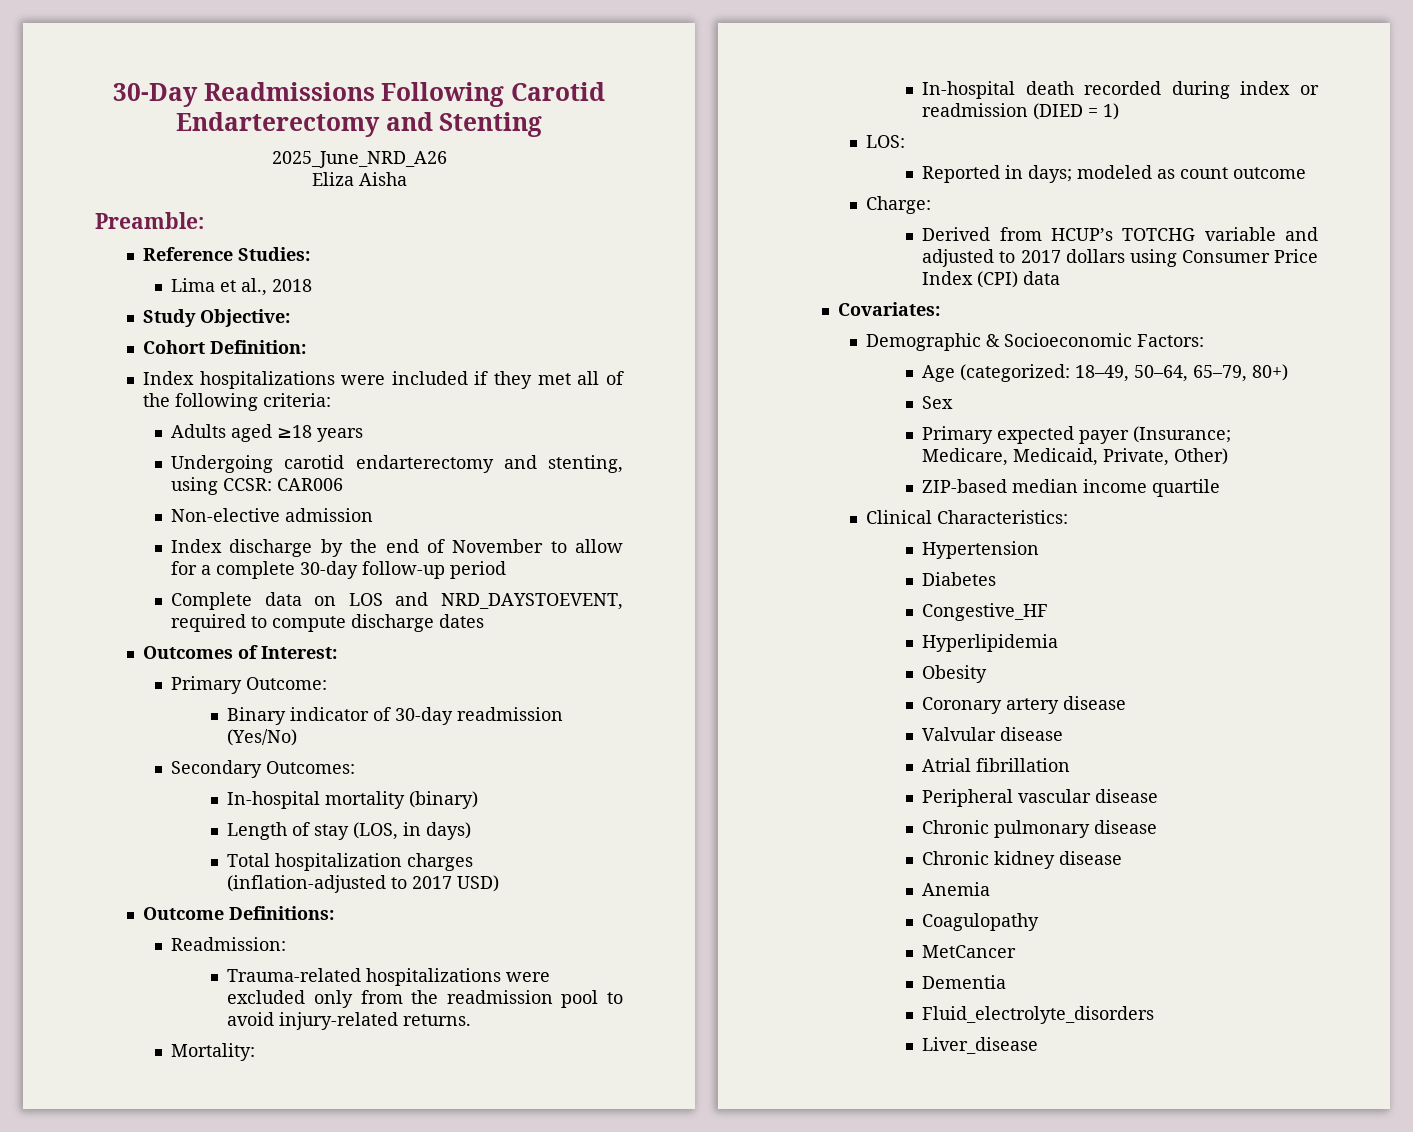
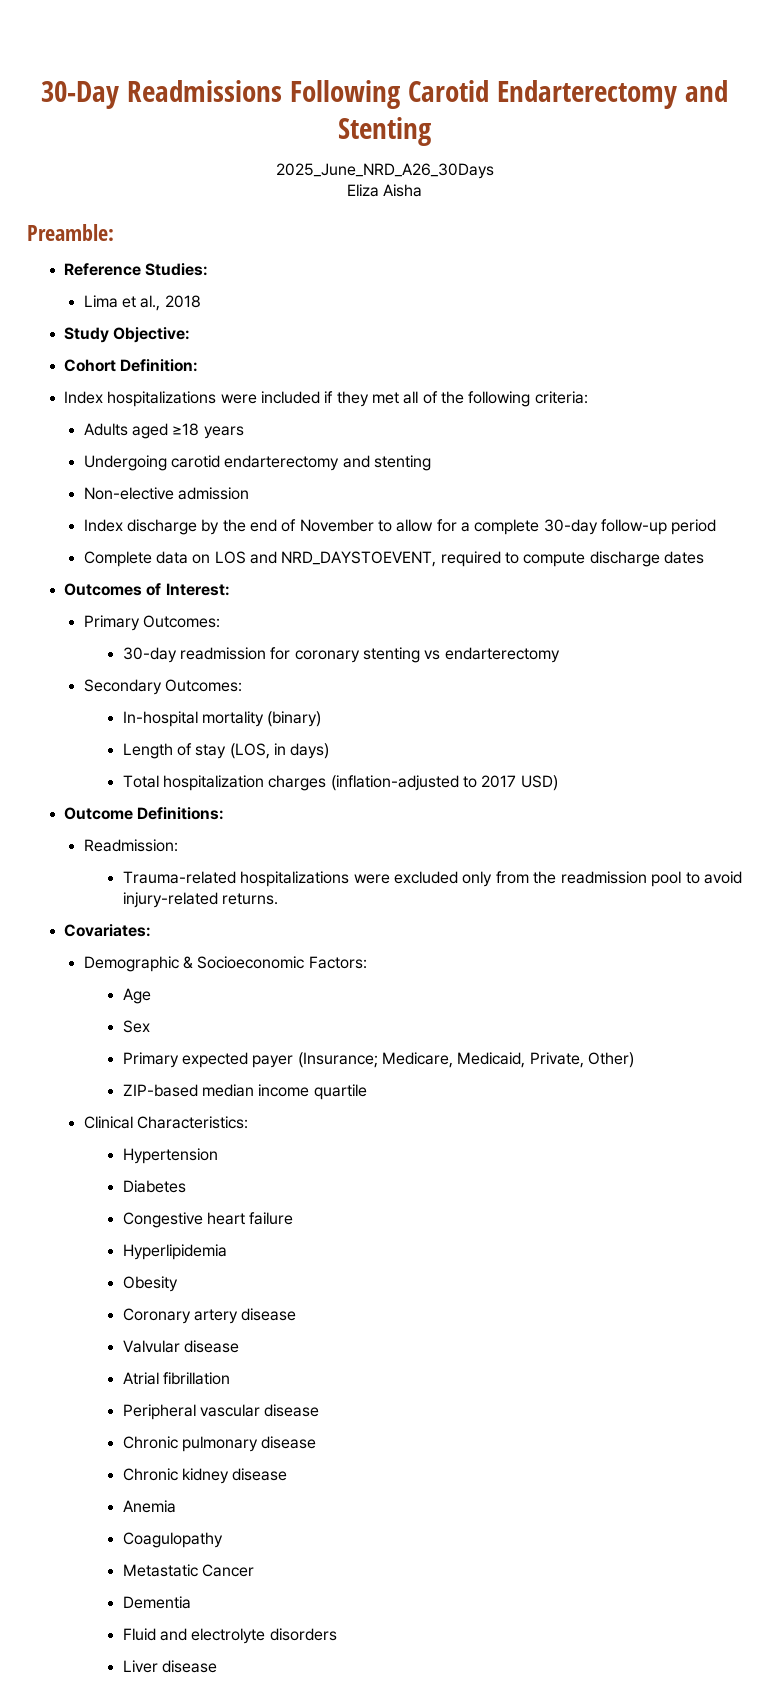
[271,151,447,168] 2025_June_NRD_A26 -> [275,163,494,179] 2025_June_NRD_A26_30Days
[548,455,623,473] [171,477,344,495] stenting, using CCSR: CAR006 -> [373,455,431,471] stenting
[246,677,328,690] [227,707,564,725] [227,729,298,746] Outcome: // Binary indicator of 30-day readmission (Yes/No) -> [143,615,221,628] [122,647,560,663] Outcomes: // 30-day readmission for coronary stenting vs endarterectomy
[171,1043,256,1061] [922,81,1319,99] [922,103,1120,120] [866,135,906,148] [922,165,1307,183] [866,196,932,214] [922,227,1318,241] [922,249,1318,267] [922,271,1061,288] // Mortality: // In-hospital death recorded during index or readmission (DIED = 1) // LOS: // Reported in days; modeled as count outcome // Charge: // Derived from HCUP’s TOTCHG variable and adjusted to 2017 dollars using Consumer Price Index (CPI) data -> (279, 899) none
[960,364,1289,382] (categorized: 18–49, 50–64, 65–79, 80+) -> (151, 996) none
[922,603,1049,621] Congestive_HF -> [122,1212,294,1228] Congestive heart failure
[922,945,1017,958] MetCancer -> [122,1564,255,1577] Metastatic Cancer
[922,1006,1155,1024] [922,1037,1039,1054] Fluid_electrolyte_disorders // Liver_disease -> [122,1628,337,1644] [122,1660,218,1673] Fluid and electrolyte disorders // Liver disease

